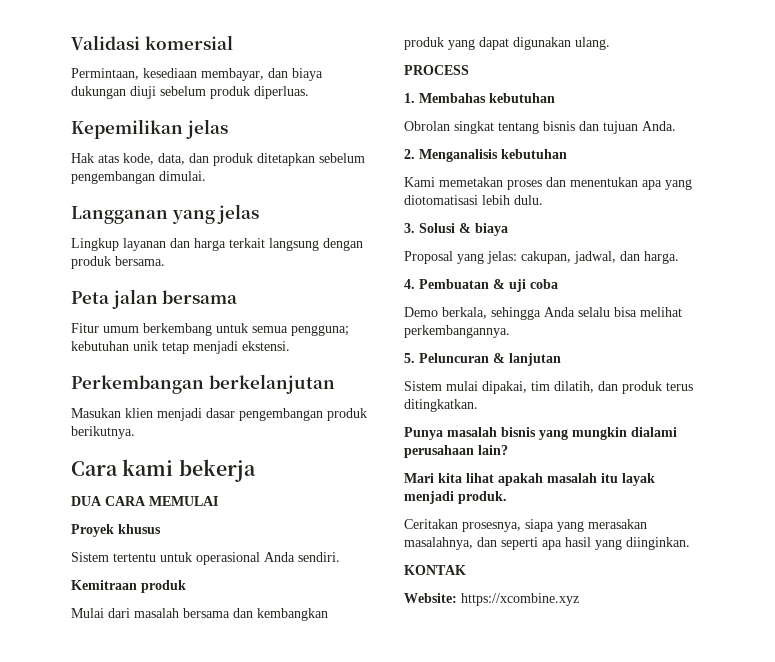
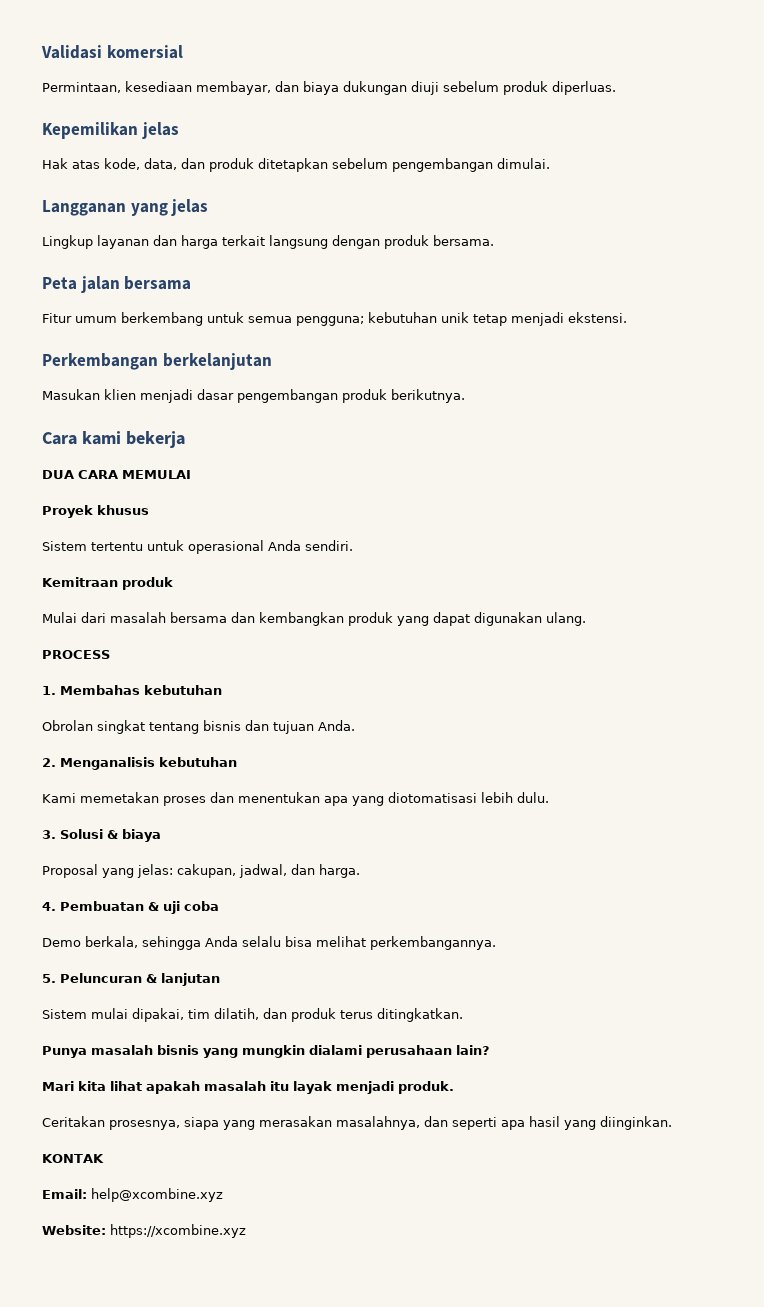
(466, 570) none -> [42,1188,223,1202] // Email: help@xcombine.xyz

